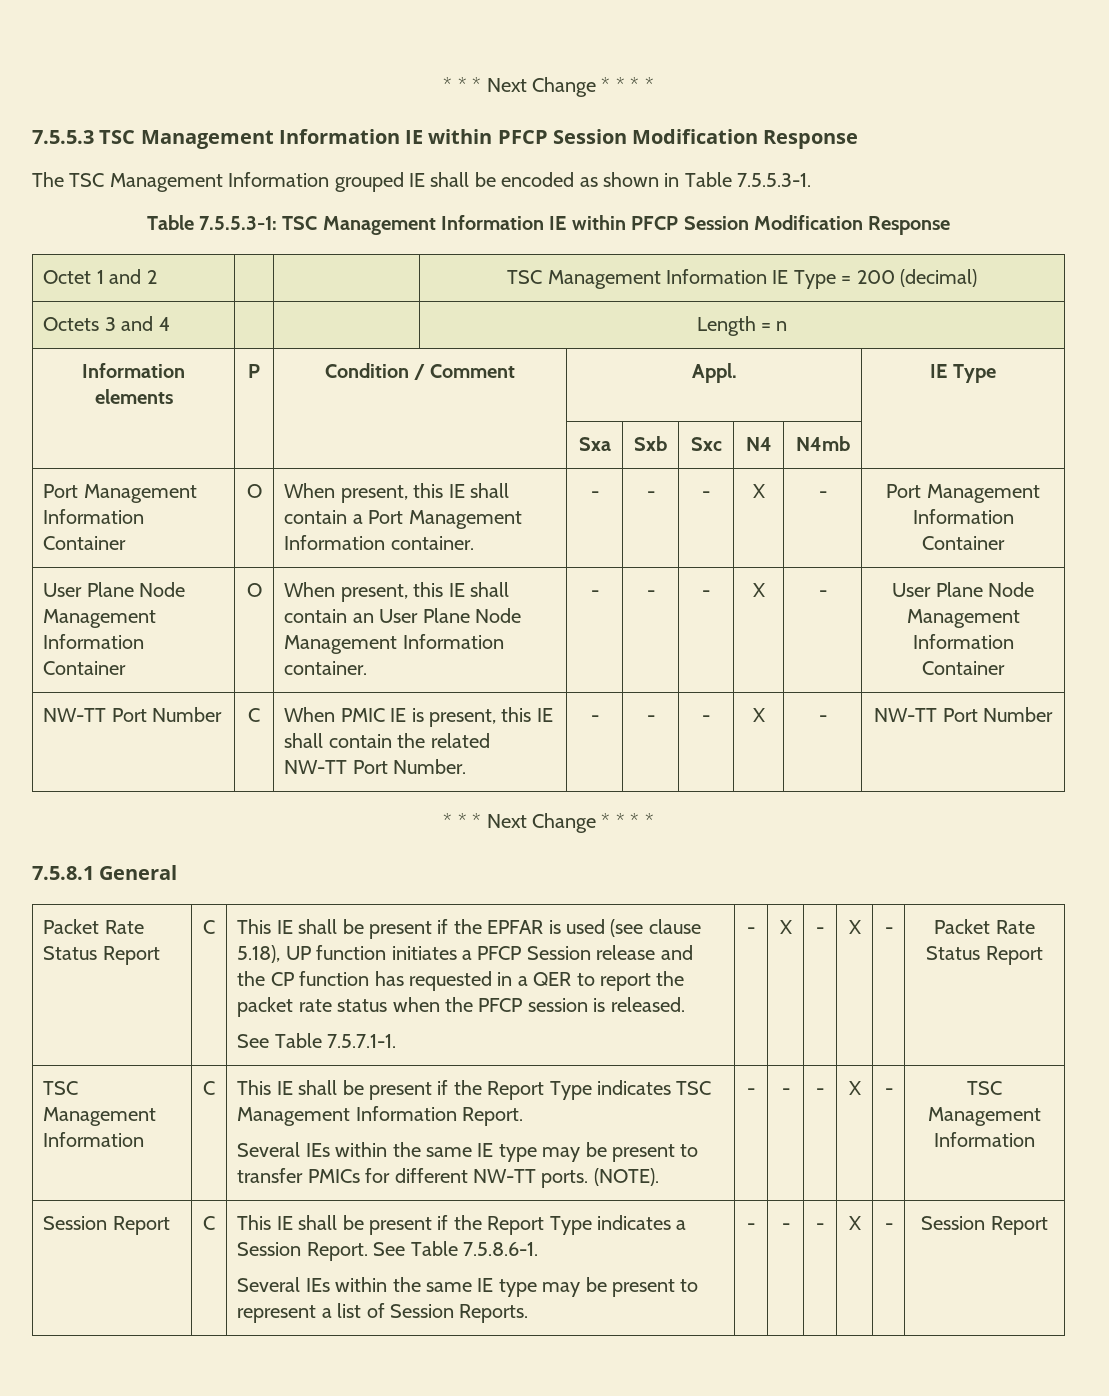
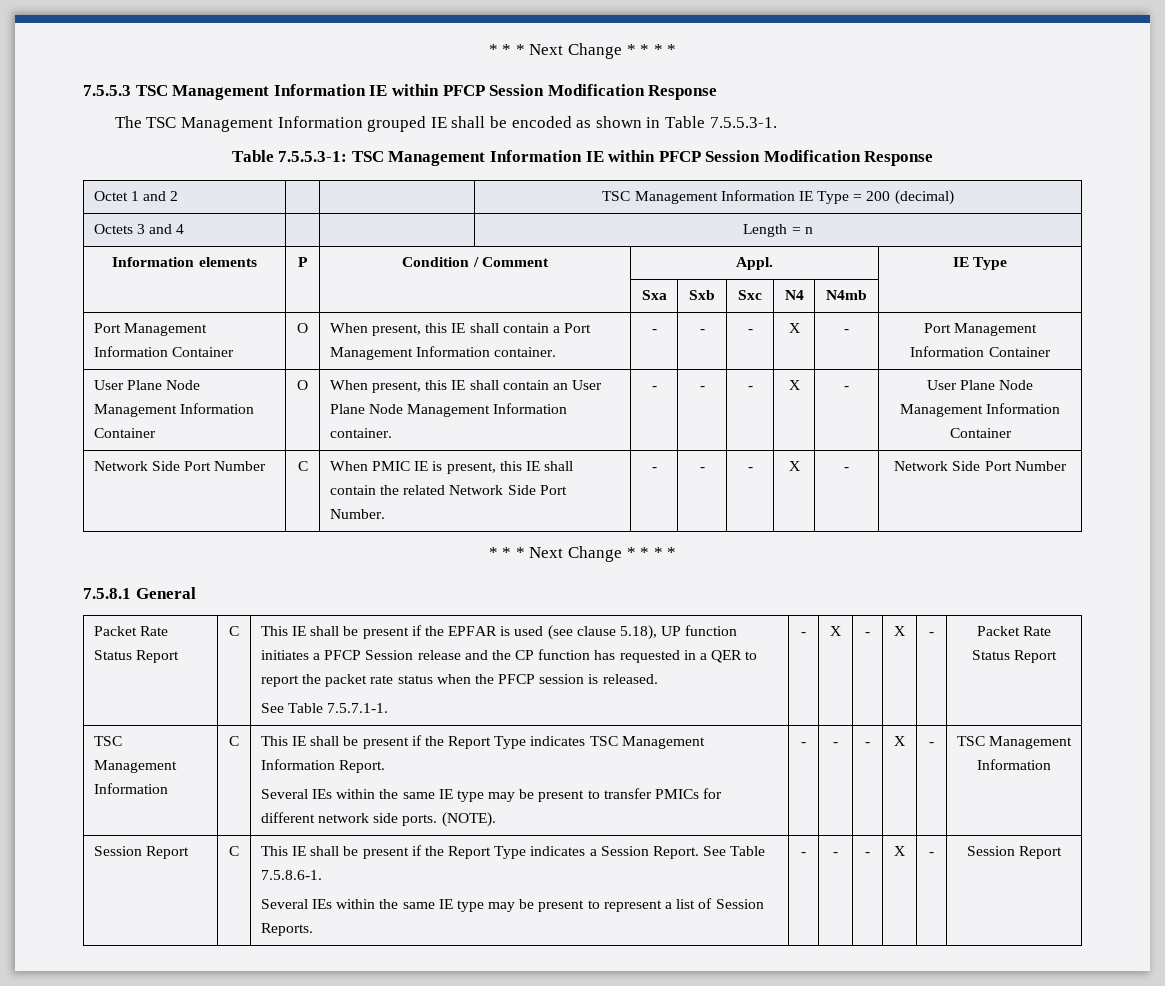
[43,708,107,722] NW-TT -> [93,461,181,471] Network Side
[284,760,348,774] NW-TT -> [449,485,536,495] Network Side
[874,708,938,722] NW-TT -> [894,461,981,471] Network Side
[473,1169,537,1183] NW-TT -> [318,813,399,823] network side

